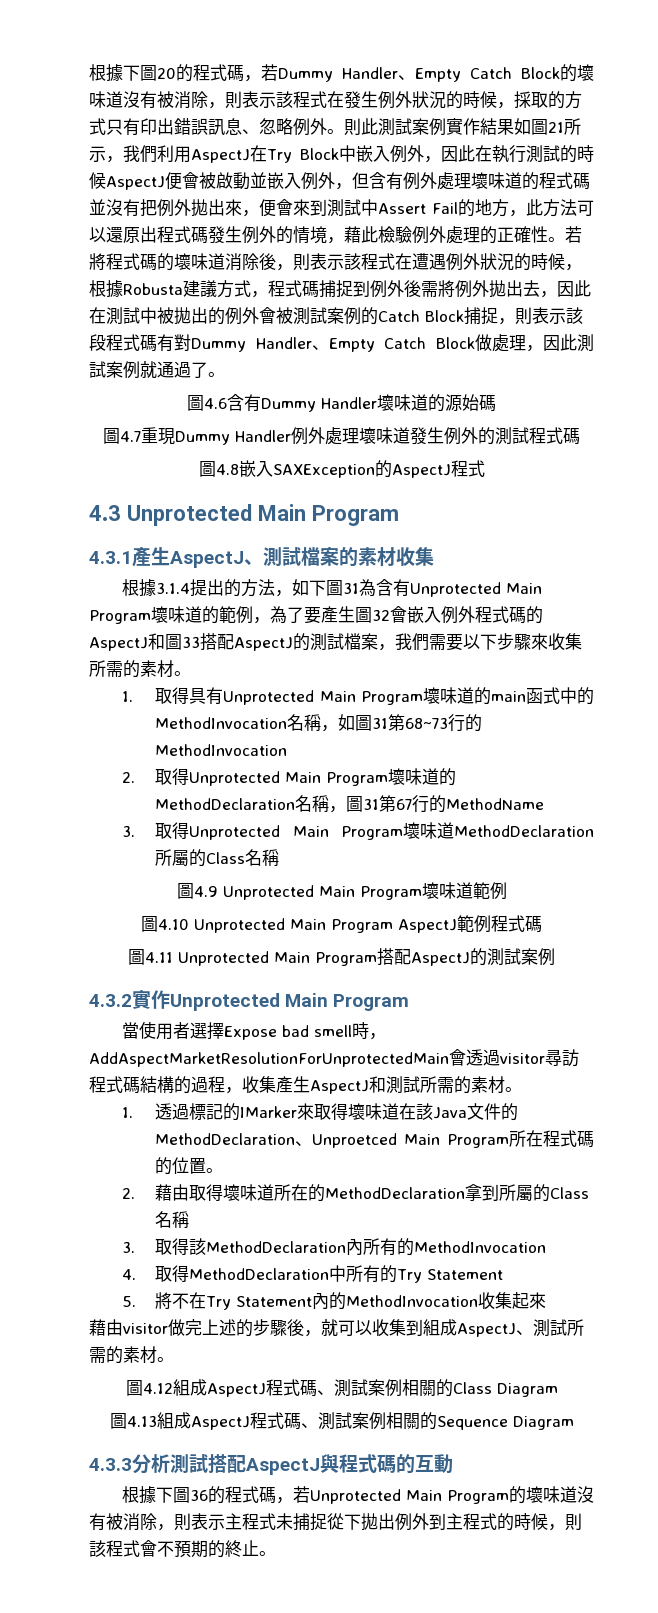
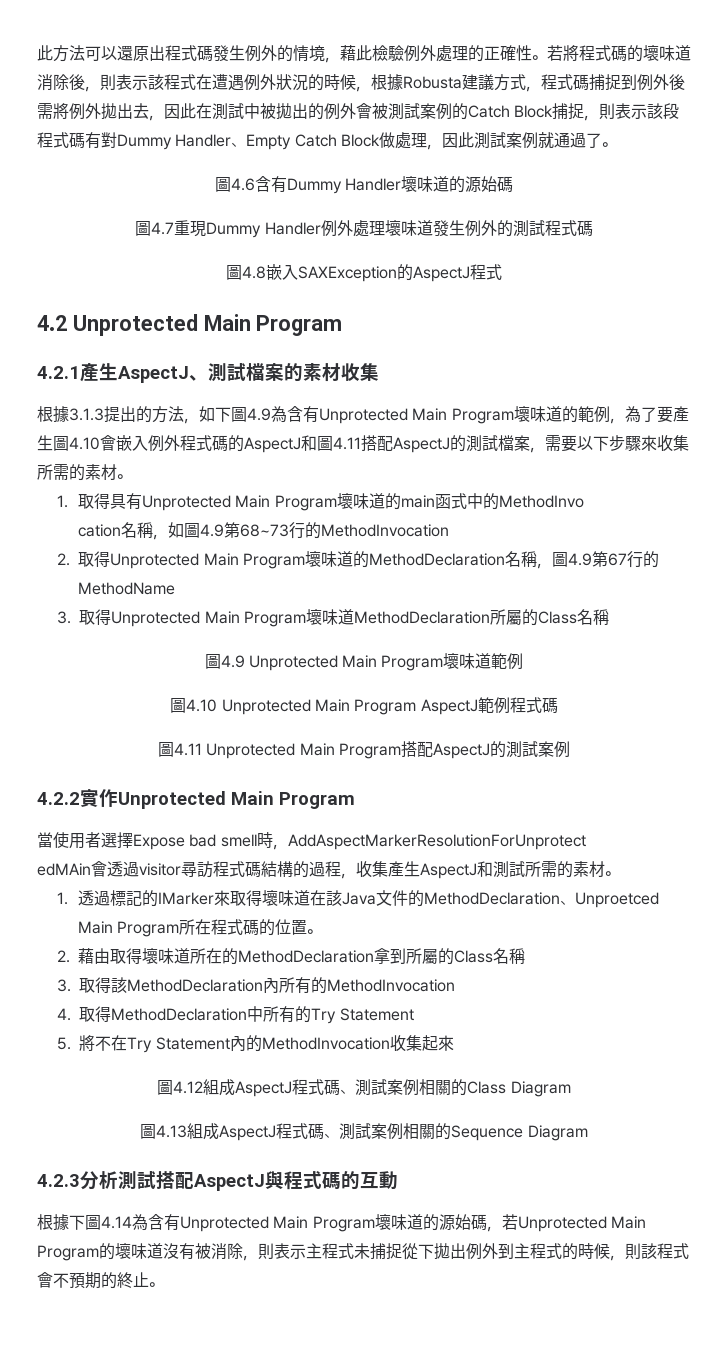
[89,64,594,82] [89,91,582,109] [89,118,581,136] [89,145,594,163] [89,172,590,190] [89,199,526,217] 根據下圖20的程式碼，若Dummy Handler、Empty Catch Block的壞味道沒有被消除，則表示該程式在發生例外狀況的時候，採取的方式只有印出錯誤訊息、忽略例外。則此測試案例實作結果如圖21所示，我們利用AspectJ在Try Block中嵌入例外，因此在執行測試的時候AspectJ便會被啟動並嵌入例外，但含有例外處理壞味道的程式碼並沒有把例外拋出來，便會來到測試中Assert Fail的地方， -> (37, 53) none
[89,504,399,526] [89,551,132,564] 4.3 Unprotected Main Program // 4.3.1 -> [37,314,343,336] [37,366,80,379] 4.2 Unprotected Main Program // 4.2.1
[155,583,190,594] 3.1.4 -> [69,408,104,421] 3.1.3
[342,583,359,594] 31 -> [247,408,271,421] 4.9
[372,610,390,621] 32 -> [69,437,100,450] 4.10
[182,637,200,648] 33 -> [333,437,361,450] 4.11
[395,633,429,651] 我們 -> (545, 450) none
[155,717,288,729] MethodInvocation -> [498,495,584,508] [77,524,121,537] MethodInvo // cation
[372,718,389,729] 31 -> [199,524,224,537] 4.9
[363,799,380,810] 31 -> [568,553,593,566] 4.9
[89,994,132,1007] 4.3.2 -> [37,792,80,805] 4.2.2
[89,1052,449,1067] AddAspectMarketResolutionForUnprotectedMain -> [287,834,586,850] [37,863,91,876] AddAspectMarkerResolutionForUnprotect // edMAin
[89,1319,584,1337] [89,1346,174,1364] // 藉由visitor做完上述的步驟後，就可以收集到組成AspectJ、測試所需的素材。 -> (454, 1043) none
[89,1458,132,1471] 4.3.3 -> [37,1174,80,1187] 4.2.3
[189,1486,259,1504] 36的程式 -> [101,1214,471,1232] 4.14為含有Unprotected Main Program壞味道的源始

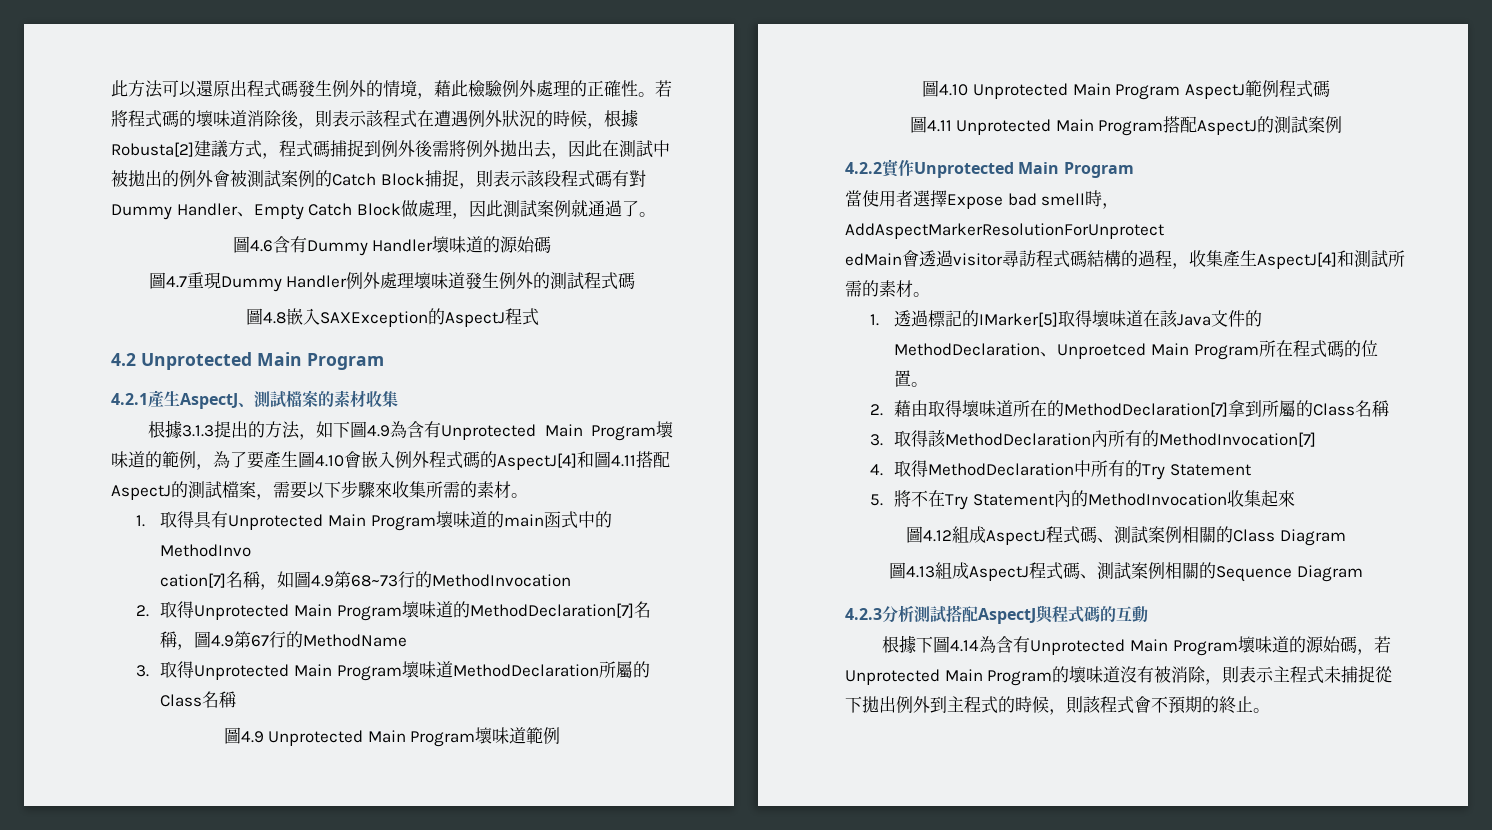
[403,76,462,89] Robusta -> [111,142,194,157] Robusta[2]
[244,437,301,453] AspectJ -> [497,453,577,470] AspectJ[4]
[77,524,121,537] cation -> [160,573,227,588] cation[7]
[369,553,506,566] MethodDeclaration -> [469,603,634,618] MethodDeclaration[7]
[37,863,91,876] edMAin -> [845,253,902,266] edMain
[420,863,477,879] AspectJ -> [1257,252,1337,269] AspectJ[4]
[157,890,230,906] IMarker來 -> [979,312,1059,327] IMarker[5]
[238,950,375,963] MethodDeclaration -> [1064,402,1229,417] MethodDeclaration[7]
[327,979,456,992] MethodInvocation -> [1159,432,1317,447] MethodInvocation[7]

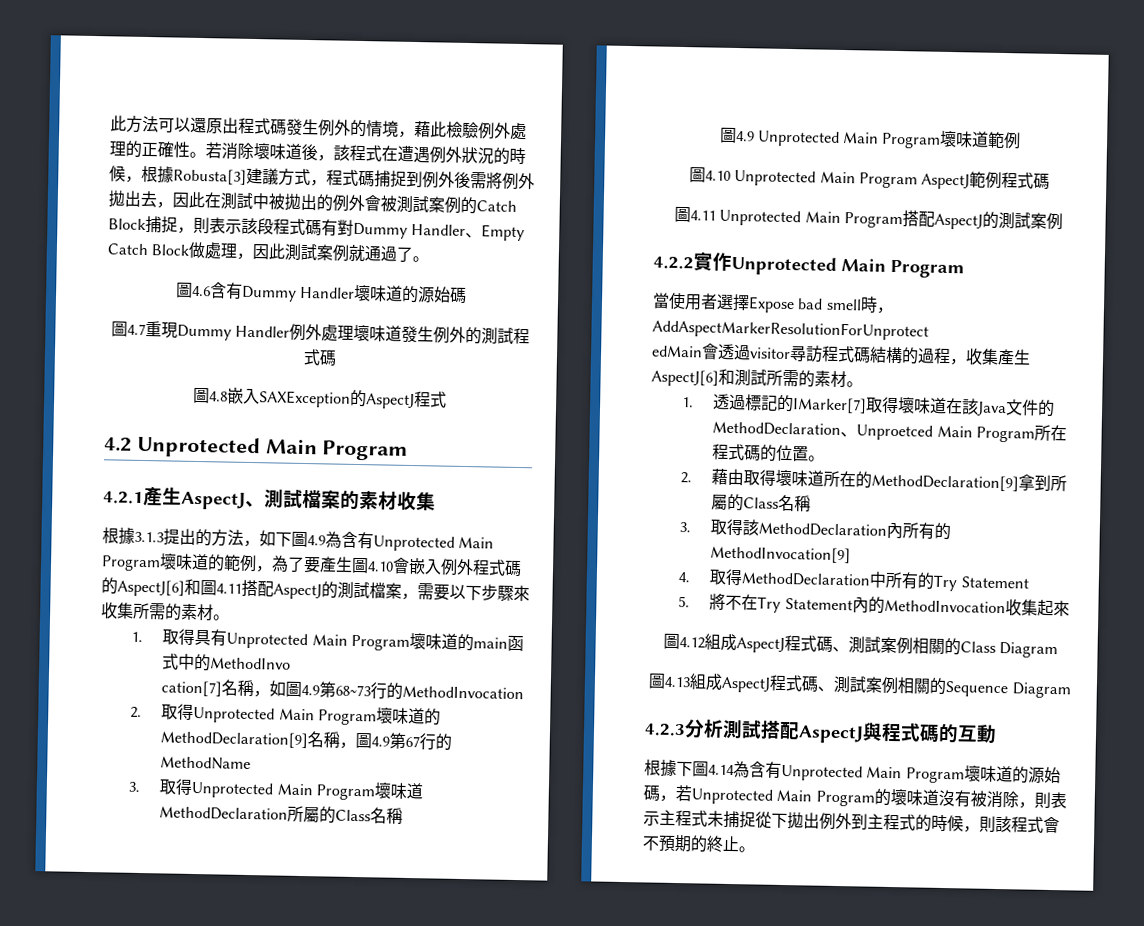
[111,110,367,129] 將程式碼的壞味道消除後，則表示 -> [221,142,334,162] 消除壞味道後，
[111,142,194,157] Robusta[2] -> [173,168,247,185] Robusta[3]
[497,453,577,470] AspectJ[4] -> [117,579,185,597] AspectJ[6]
[469,603,634,618] MethodDeclaration[7] -> [160,730,309,749] MethodDeclaration[9]
[1257,252,1337,269] AspectJ[4] -> [651,369,719,387] AspectJ[6]
[979,312,1059,327] IMarker[5] -> [792,397,868,414] IMarker[7]
[1064,402,1229,417] MethodDeclaration[7] -> [871,473,1020,492] MethodDeclaration[9]
[1159,432,1317,447] MethodInvocation[7] -> [710,545,852,564] MethodInvocation[9]

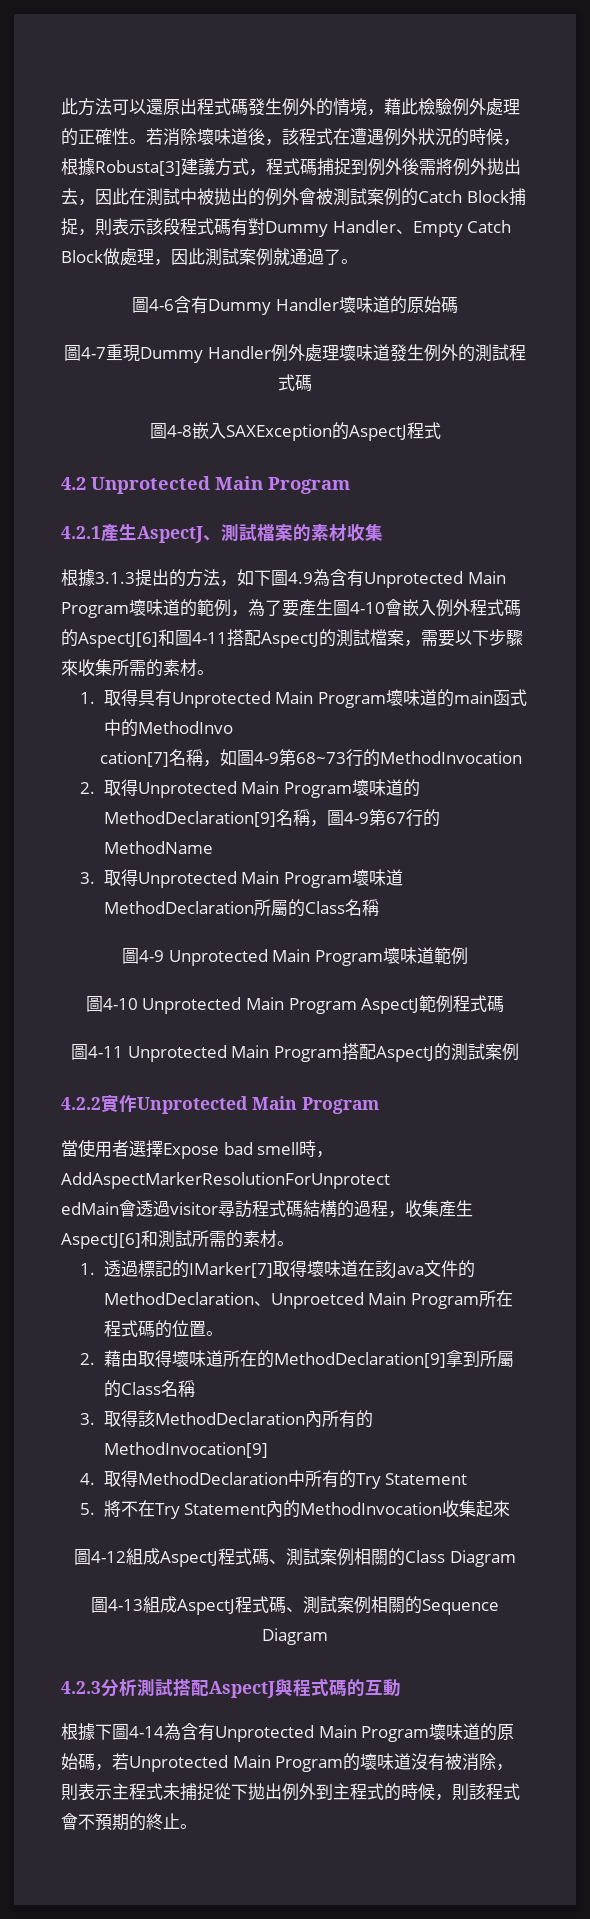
[191,285,211,297] 4.6 -> [149,299,175,311] 4-6
[417,286,436,304] 源 -> [406,297,424,313] 原
[126,323,146,336] 4.7 -> [81,347,107,359] 4-7
[208,391,228,402] 4.8 -> [166,425,192,437] 4-8
[367,561,394,572] 4.10 -> [350,602,385,614] 4-10
[216,583,242,594] 4.11 -> [192,632,227,644] 4-11
[301,684,321,696] 4.9 -> [253,752,279,764] 4-9
[371,736,391,747] 4.9 -> [343,812,369,824] 4-9
[735,130,755,142] 4.9 -> [139,950,165,962] 4-9
[704,170,731,181] 4.10 -> [102,998,138,1010] 4-10
[690,210,717,221] 4.11 -> [88,1046,124,1058] 4-11
[678,637,705,649] 4.12 -> [91,1551,127,1563] 4-12
[664,676,692,688] 4.13 -> [108,1599,143,1611] 4-13
[708,761,1045,784] 4.14為含有Unprotected Main Program壞味道的源 -> [129,1723,515,1742] 4-14為含有Unprotected Main Program壞味道的原

